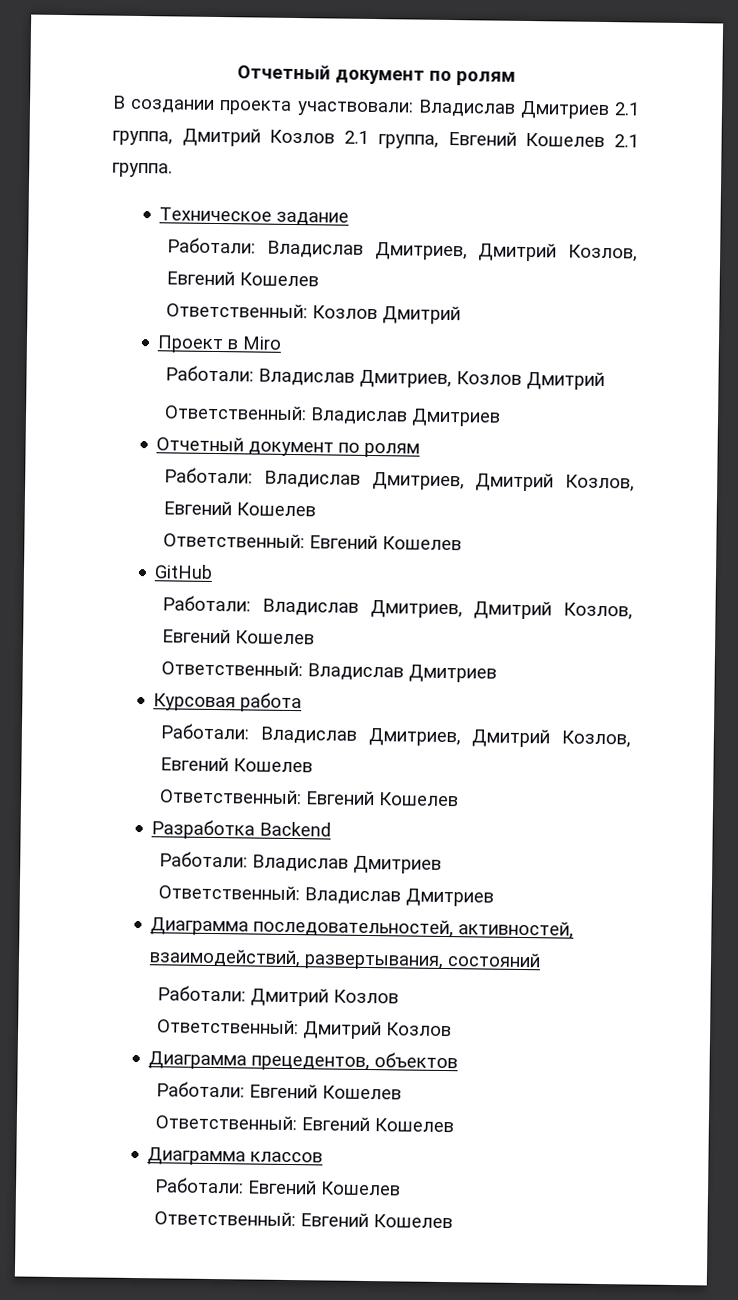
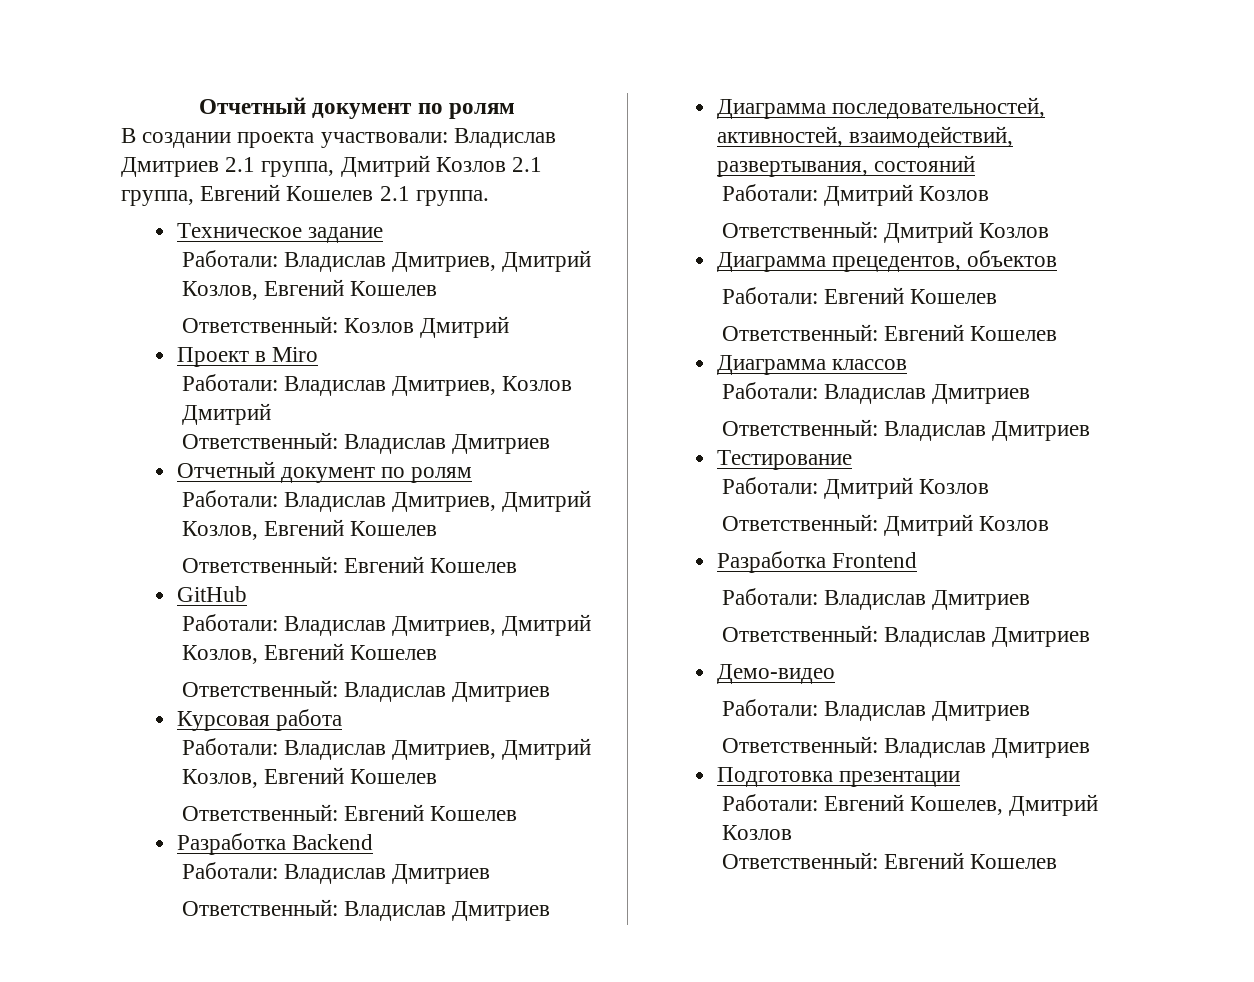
[154,1177,402,1196] // Работали: Евгений Кошелев -> [721,382,1031,404] [721,419,1091,441] [716,450,852,470] [721,477,990,499] [721,514,1050,536] [716,551,917,573] [721,588,1031,610] [721,625,1091,647] [716,664,835,684] [721,699,1031,721] [721,736,1091,758] [716,767,960,787] [721,794,1099,816] [721,825,792,840] // Работали: Владислав Дмитриев // Ответственный: Владислав Дмитриев // Тестирование // Работали: Дмитрий Козлов // Ответственный: Дмитрий Козлов // Разработка Frontend // Работали: Владислав Дмитриев // Ответственный: Владислав Дмитриев // Демо-видео // Работали: Владислав Дмитриев // Ответственный: Владислав Дмитриев // Подготовка презентации // Работали: Евгений Кошелев, Дмитрий Козлов

